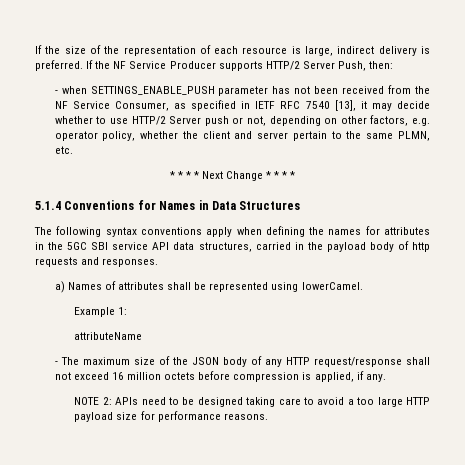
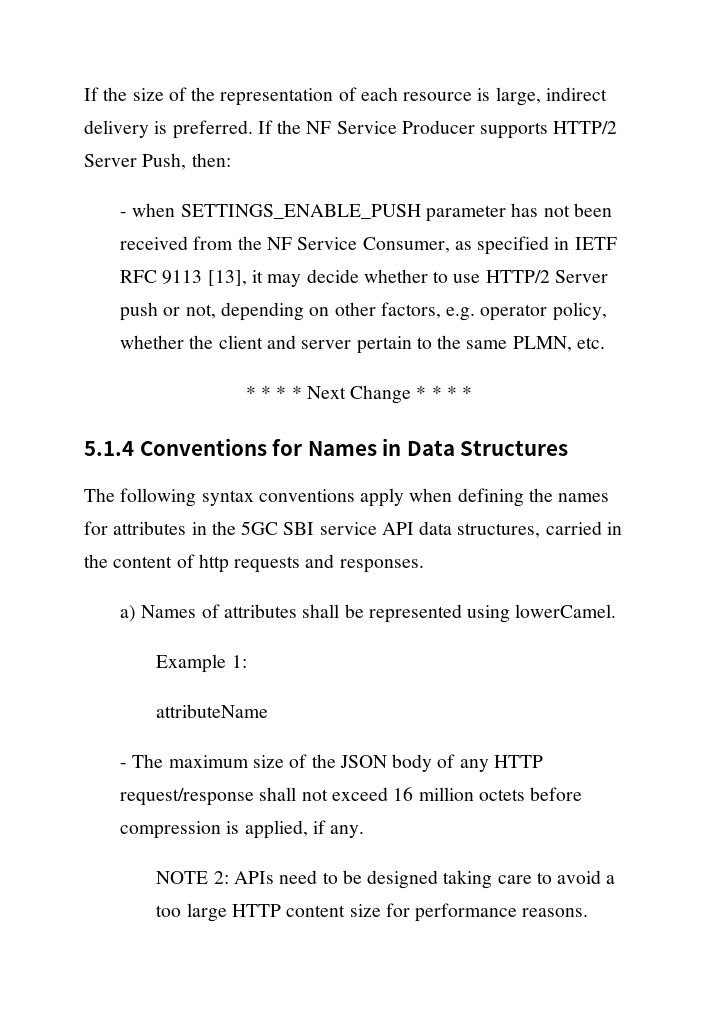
[305,101,330,109] 7540 -> [162,270,203,284] 9113
[326,242,394,252] payload body -> [113,556,173,568] content
[74,412,114,422] payload -> [286,905,346,917] content

